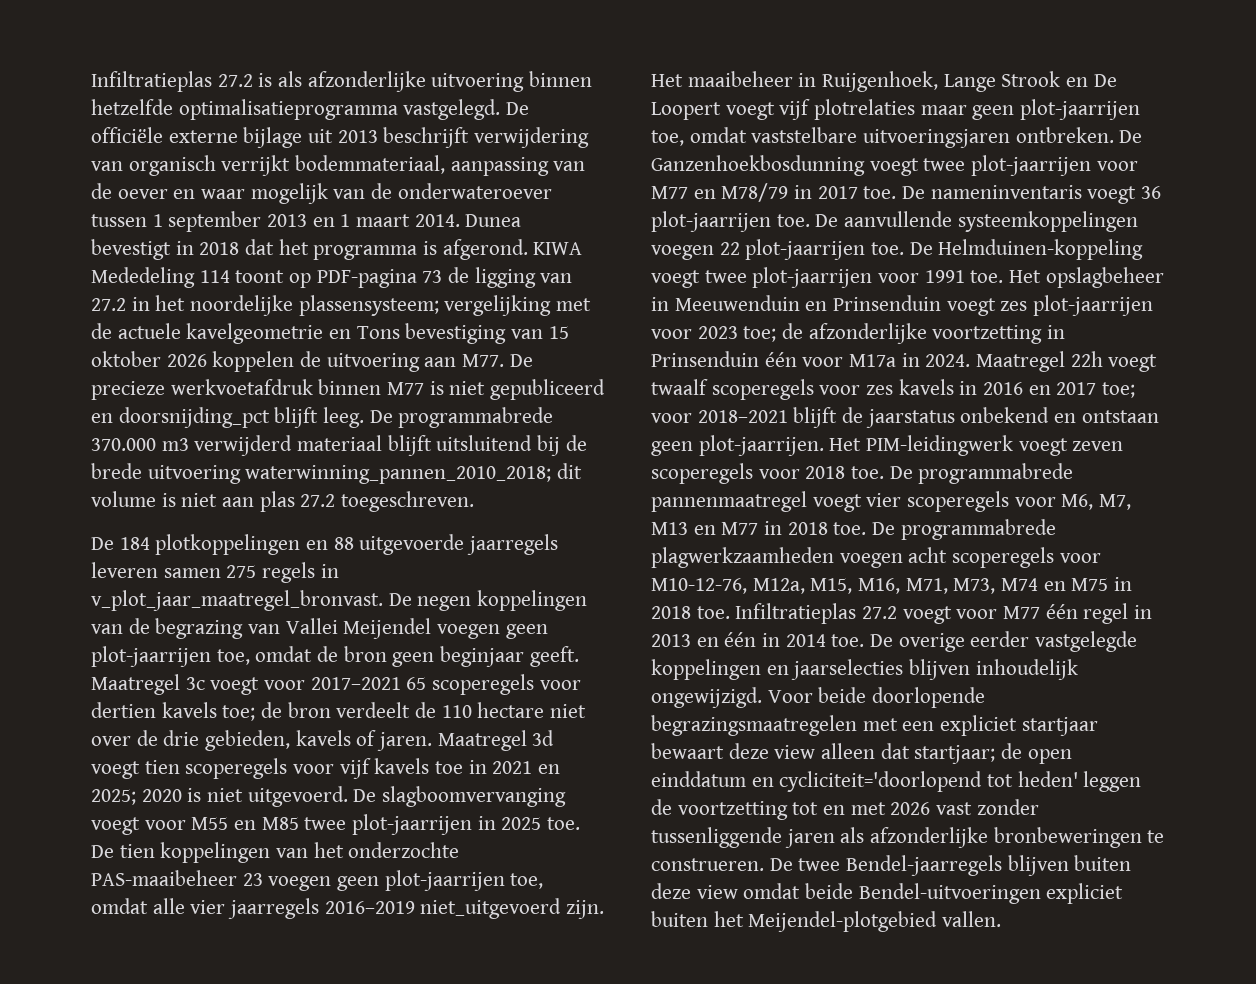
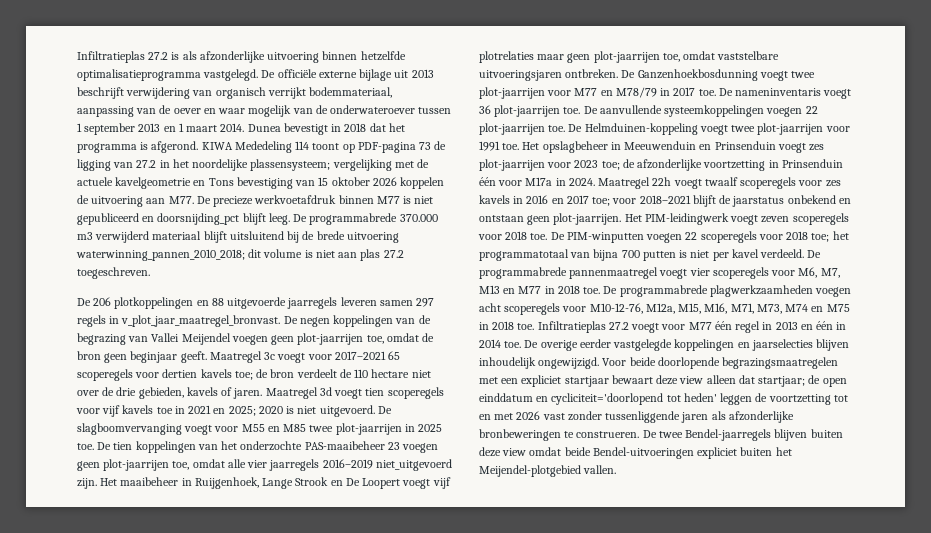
[119,537,150,550] 184 -> [93,297,112,306] 206
[226,565,257,578] 275 -> [416,298,435,307] 297
(913, 472) none -> [566,231,849,243] [479,249,822,261] PIM-winputten voegen 22 scoperegels voor 2018 toe; het programmatotaal van bijna 700 putten is niet per kavel verdeeld. De

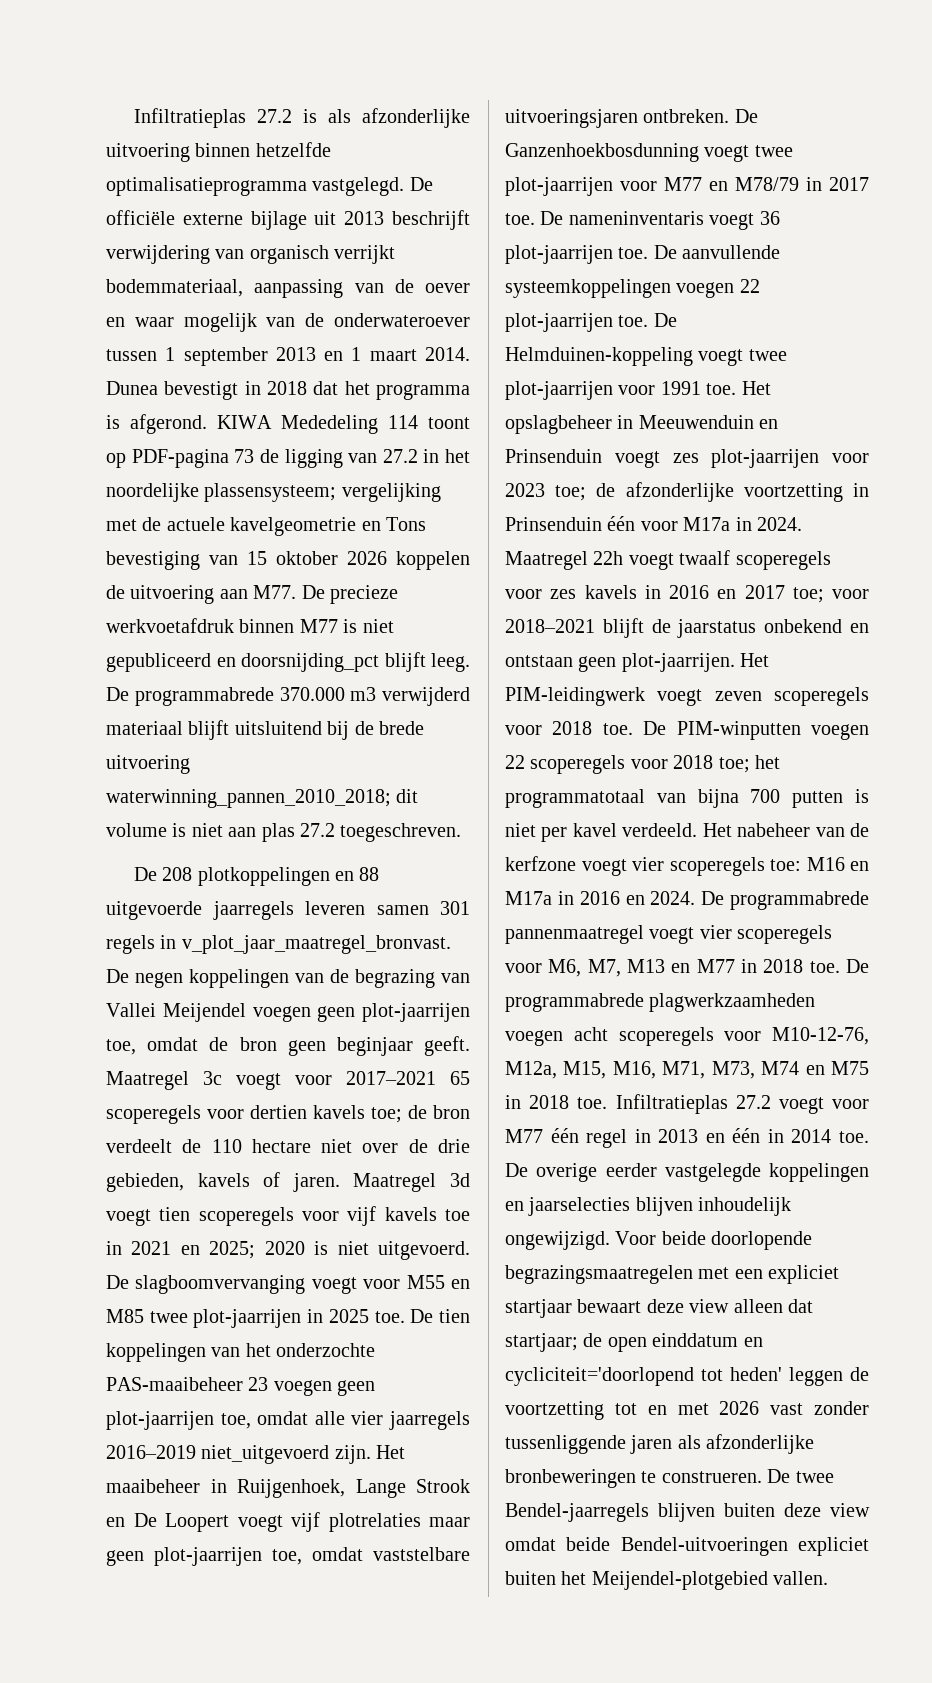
[93,297,112,306] 206 -> [162,867,193,881] 208
[416,298,435,307] 297 -> [440,901,470,915] 301
(805, 253) none -> [702,823,869,837] [505,856,869,876] [505,891,696,905] Het nabeheer van de kerfzone voegt vier scoperegels toe: M16 en M17a in 2016 en 2024.

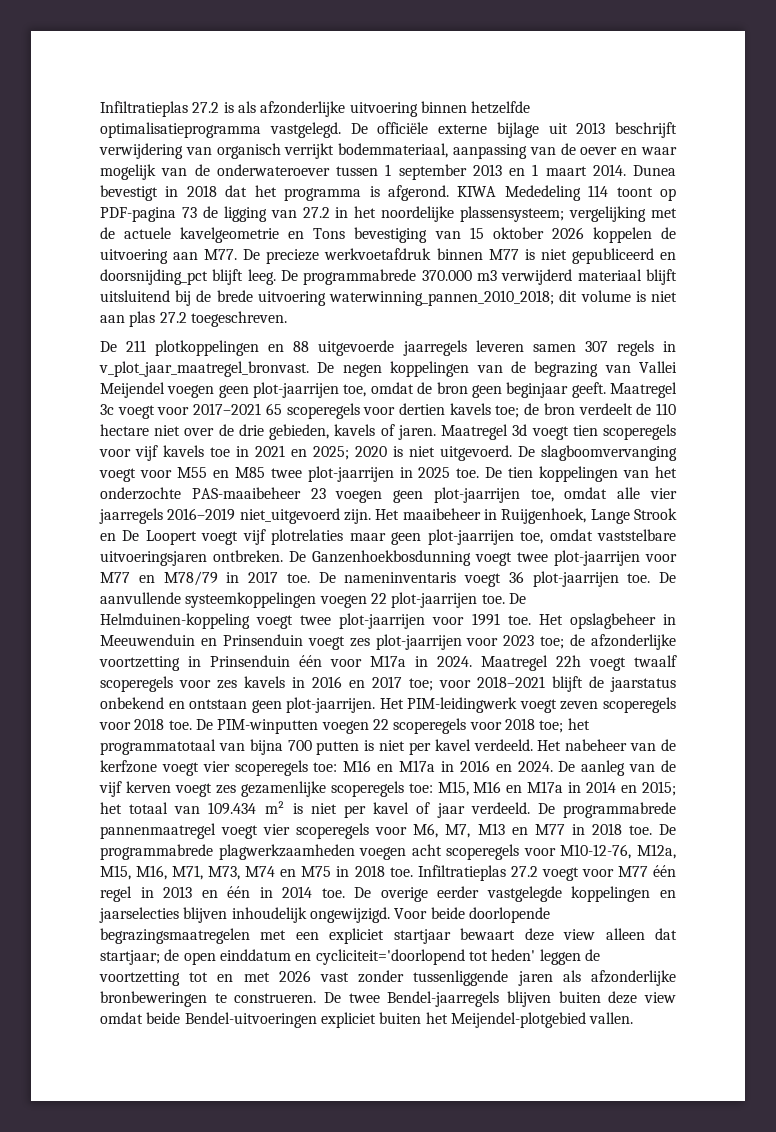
[162,867,193,881] 208 -> [126,340,147,352] 211
[440,901,470,915] 301 -> [584,341,608,352] 307
(725, 898) none -> [581,760,677,776] [99,781,677,797] [100,801,555,818] aanleg van de vijf kerven voegt zes gezamenlijke scoperegels toe: M15, M16 en M17a in 2014 en 2015; het totaal van 109.434 m² is niet per kavel of jaar verdeeld. De

